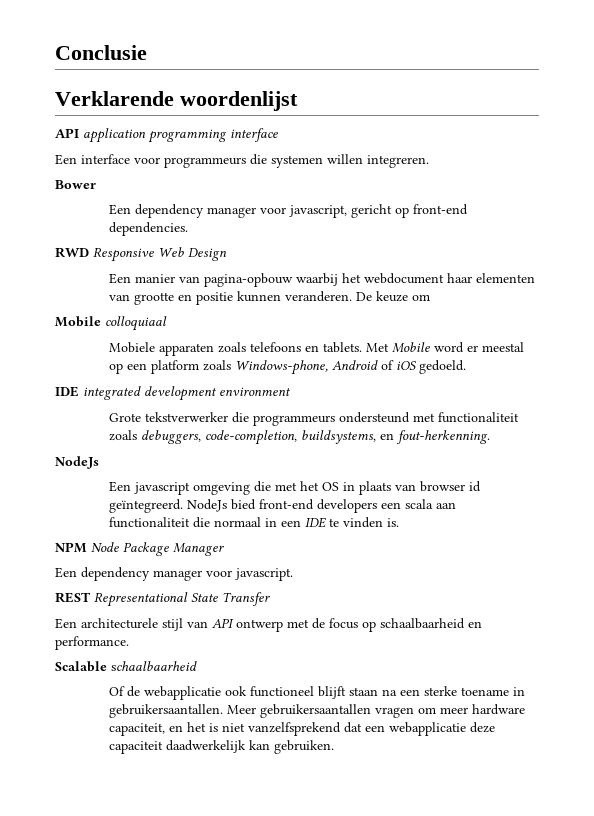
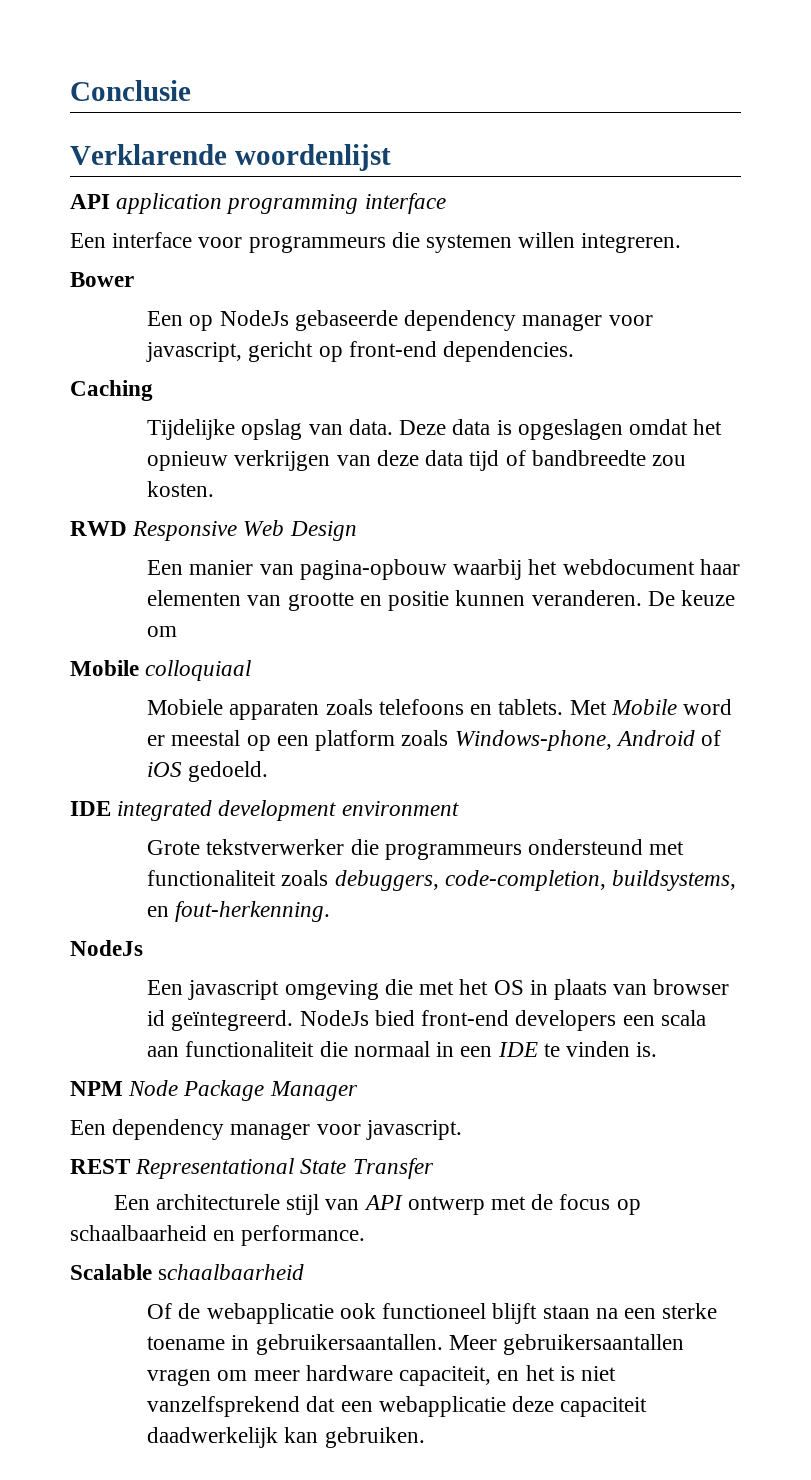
(131, 209) none -> [189,310,398,331] op NodeJs gebaseerde
(188, 229) none -> [70,380,153,401] [147,419,723,440] [147,450,686,471] [147,481,215,497] // Caching // Tijdelijke opslag van data. Deze data is opgeslagen omdat het opnieuw verkrijgen van deze data tijd of bandbreedte zou kosten.

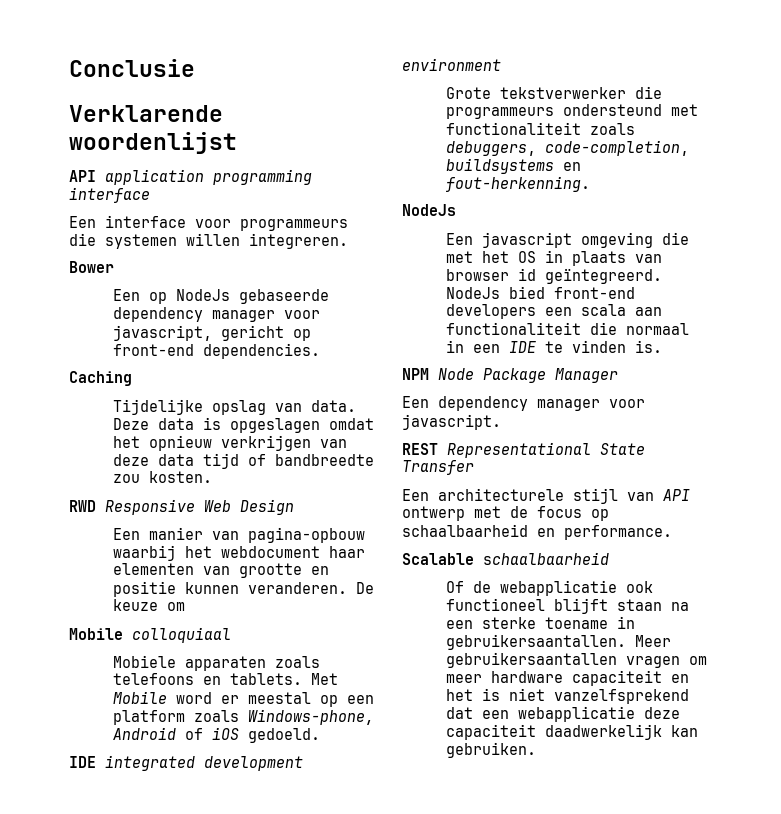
[612,870,737,891] buildsystems, -> [446,158,555,174] buildsystems
[399,1366,492,1386] capaciteit, -> [572,670,663,686] capaciteit

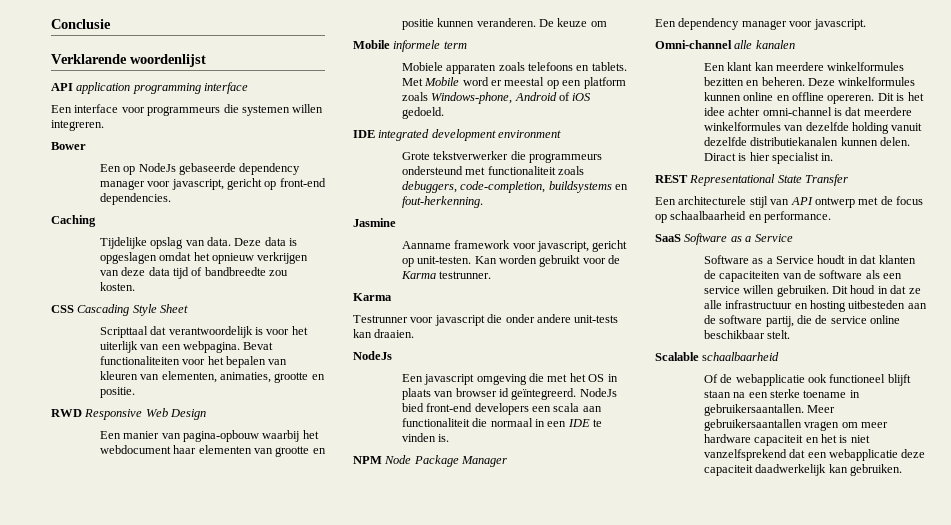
(213, 477) none -> [51,304,189,316] [99,326,308,338] [99,341,274,353] [99,356,288,368] [99,371,325,383] [99,387,135,398] // CSS Cascading Style Sheet // Scripttaal dat verantwoordelijk is voor het uiterlijk van een webpagina. Bevat functionaliteiten voor het bepalen van kleuren van elementen, animaties, grootte en positie.
[132,627,231,643] colloquiaal -> [393,40,467,52] informele term
(591, 184) none -> [353,218,396,227] [401,240,628,252] [401,255,621,267] [400,271,492,279] [353,293,392,301] [353,314,619,326] [353,329,415,338] // Jasmine // Aanname framework voor javascript, gericht op unit-testen. Kan worden gebruikt voor de Karma testrunner. // Karma // Testrunner voor javascript die onder andere unit-tests kan draaien.
(501, 422) none -> [655,40,795,49] [703,62,905,71] [703,77,916,86] [703,92,924,104] [703,107,912,116] [703,122,923,134] [703,137,910,146] [703,152,834,164] // Omni-channel alle kanalen // Een klant kan meerdere winkelformules bezitten en beheren. Deze winkelformules kunnen online en offline opereren. Dit is het idee achter omni-channel is dat meerdere winkelformules van dezelfde holding vanuit dezelfde distributiekanalen kunnen delen. Diract is hier specialist in.
(672, 532) none -> [655,233,793,245] [703,255,916,264] [703,270,903,282] [703,285,921,297] [703,300,927,312] [703,315,901,327] [703,330,791,339] // SaaS Software as a Service // Software as a Service houdt in dat klanten de capaciteiten van de software als een service willen gebruiken. Dit houd in dat ze alle infrastructuur en hosting uitbesteden aan de software partij, die de service online beschikbaar stelt.

